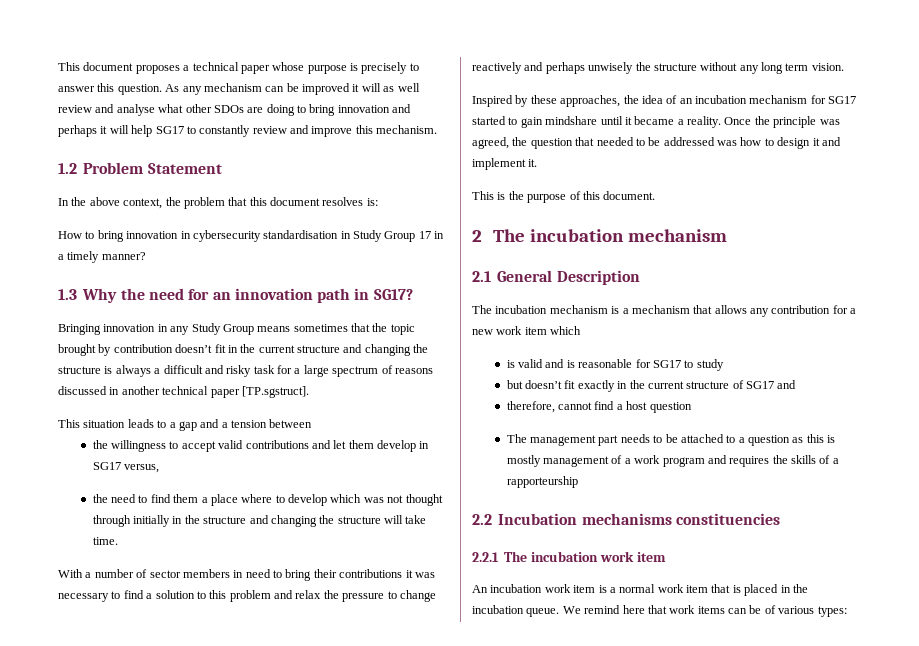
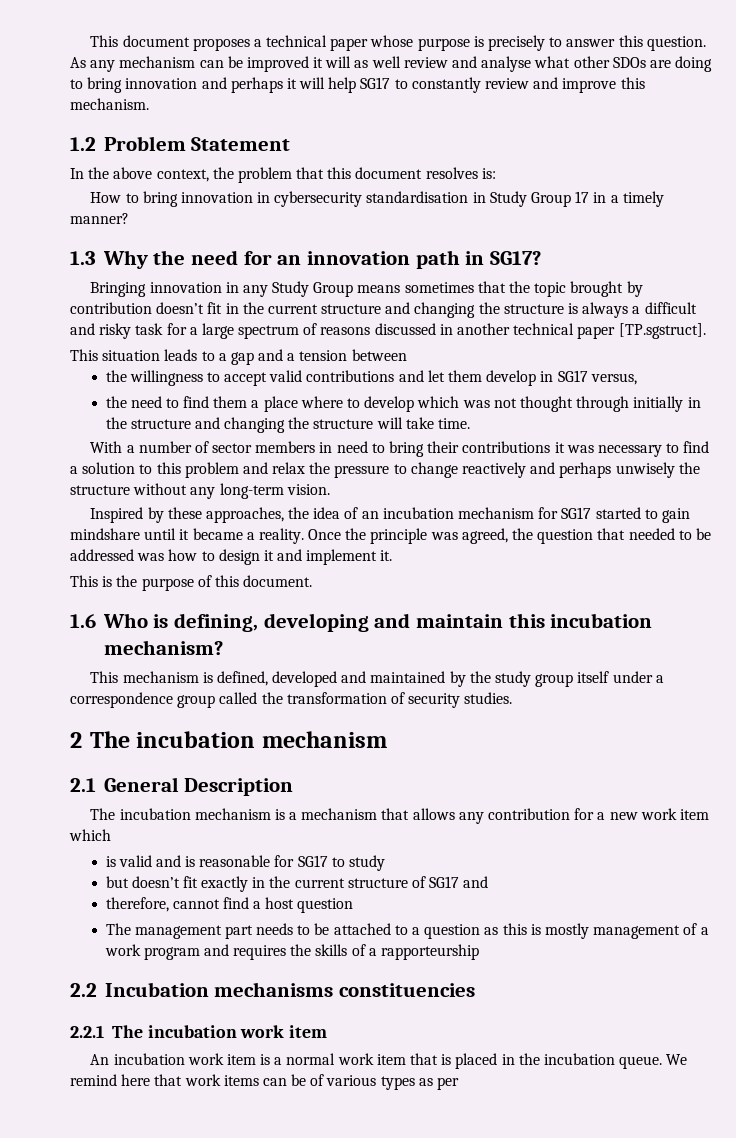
[761,62,809,74] long term -> [219,483,284,499] long-term
(656, 195) none -> [70,613,653,632] [103,640,223,655] [90,671,664,687] [70,692,513,708] // 1.6 Who is defining, developing and maintain this incubation mechanism? // This mechanism is defined, developed and maintained by the study group itself under a correspondence group called the transformation of security studies.
[817,606,847,617] types: -> [380,1076,460,1090] types as per

